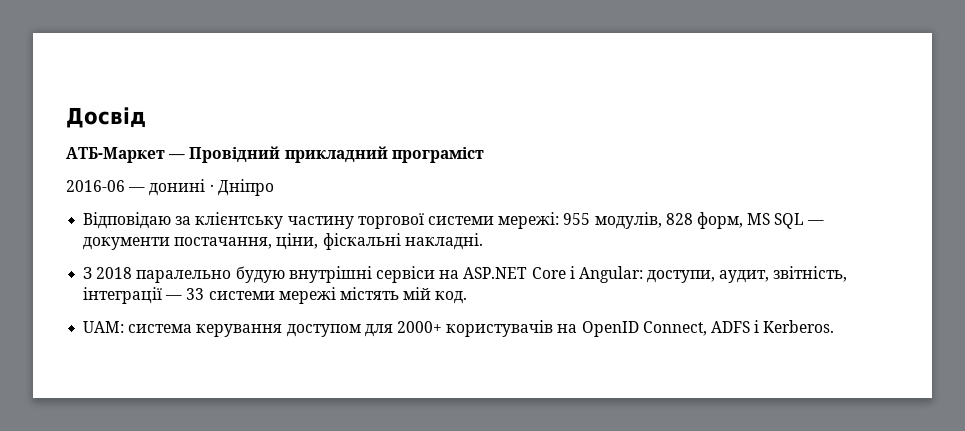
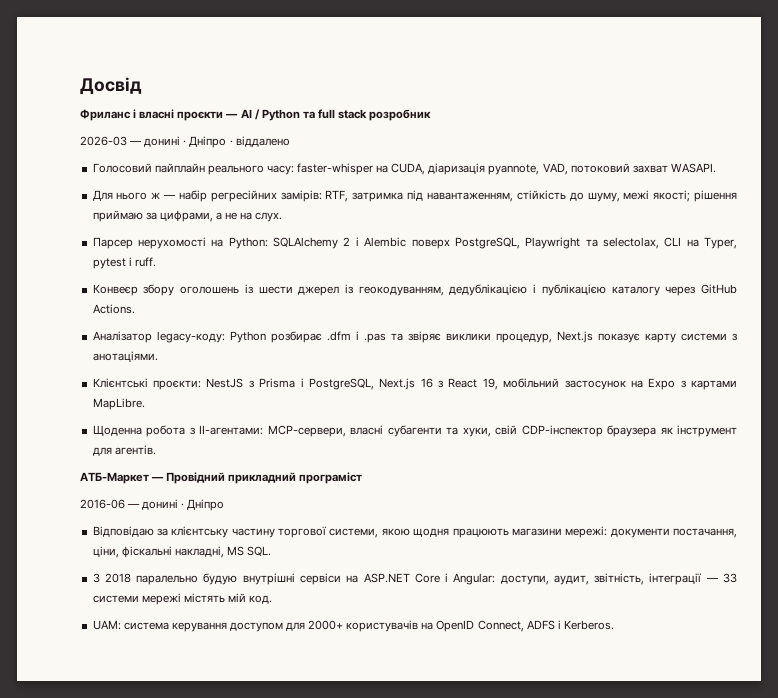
(146, 117) none -> [80,109,432,121] [80,136,290,148] [92,163,716,175] [92,190,738,202] [92,210,283,222] [92,237,738,249] [92,257,156,269] [92,284,737,296] [92,304,135,314] [92,331,737,343] [92,351,158,362] [92,378,737,390] [92,398,145,410] [92,425,738,437] [92,445,156,456] // Фриланс і власні проєкти — AI / Python та full stack розробник // 2026-03 — донині · Дніпро · віддалено // Голосовий пайплайн реального часу: faster-whisper на CUDA, діаризація pyannote, VAD, потоковий захват WASAPI. // Для нього ж — набір регресійних замірів: RTF, затримка під навантаженням, стійкість до шуму, межі якості; рішення приймаю за цифрами, а не на слух. // Парсер нерухомості на Python: SQLAlchemy 2 і Alembic поверх PostgreSQL, Playwright та selectolax, CLI на Typer, pytest і ruff. // Конвеєр збору оголошень із шести джерел із геокодуванням, дедублікацією і публікацією каталогу через GitHub Actions. // Аналізатор legacy-коду: Python розбирає .dfm і .pas та звіряє виклики процедур, Next.js показує карту системи з анотаціями. // Клієнтські проєкти: NestJS з Prisma і PostgreSQL, Next.js 16 з React 19, мобільний застосунок на Expo з картами MapLibre. // Щоденна робота з ІІ-агентами: MCP-сервери, власні субагенти та хуки, свій CDP-інспектор браузера як інструмент для агентів.
[427,212,825,229] системи мережі: 955 модулів, 828 форм, MS SQL — -> [329,526,608,538] системи, якою щодня працюють магазини мережі:
[404,233,483,250] накладні. -> [174,546,272,558] накладні, MS SQL.

